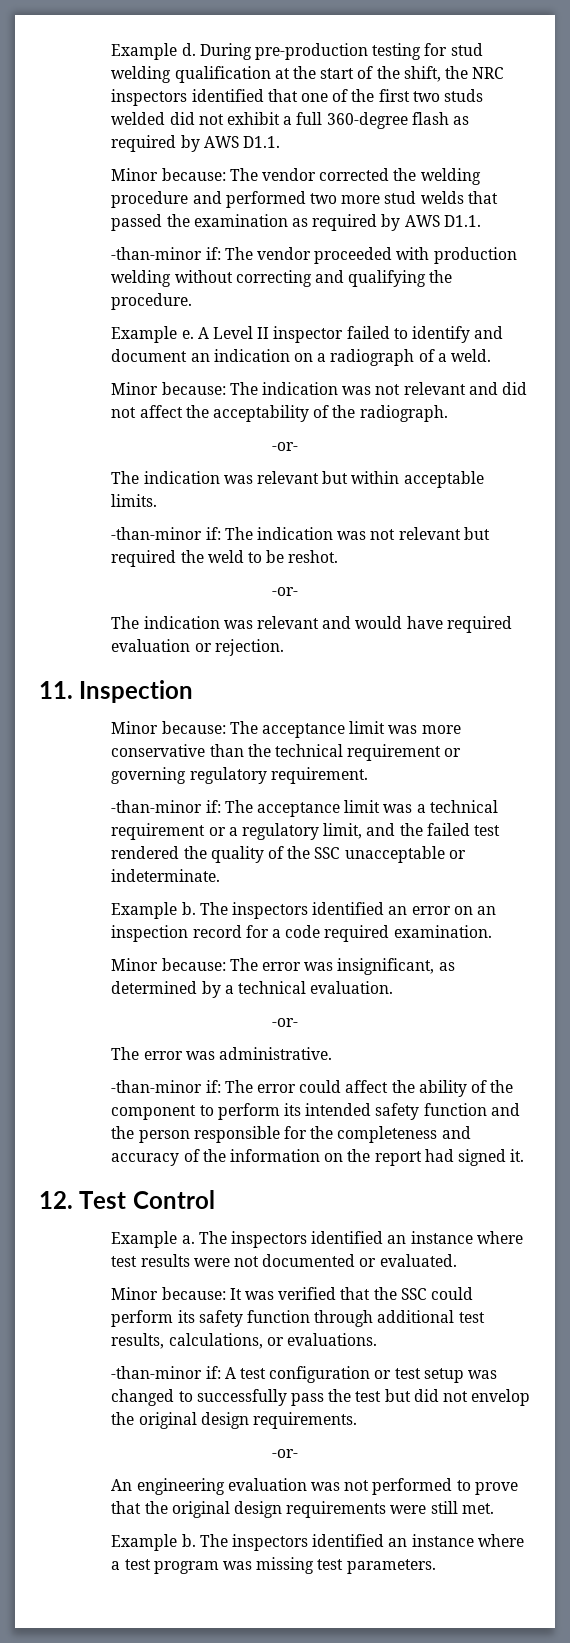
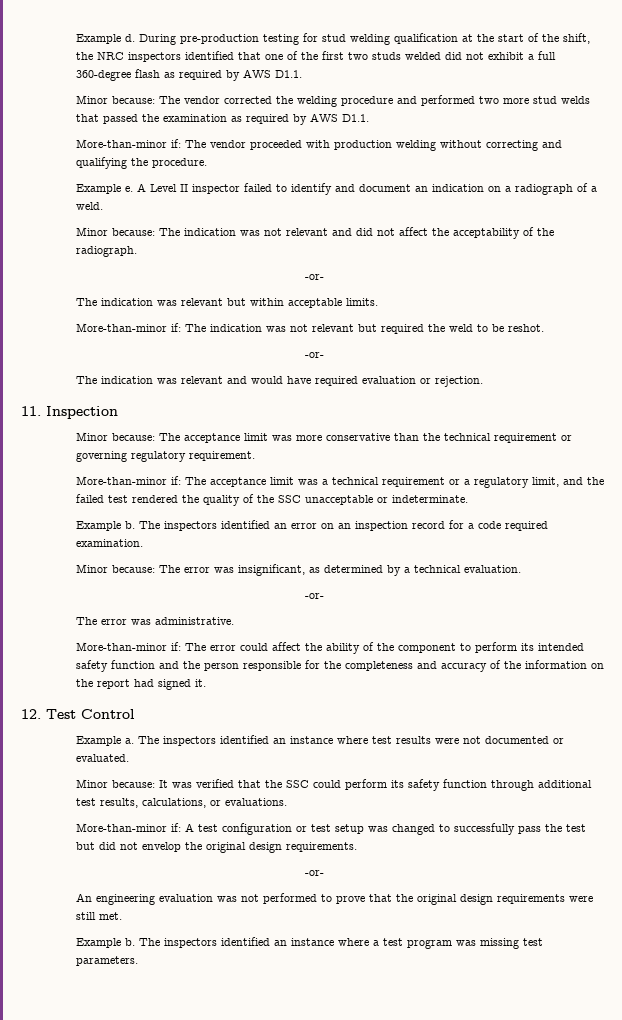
[111,247,203,260] -than-minor -> [75,139,167,148] More-than-minor
[111,527,203,540] -than-minor -> [75,323,167,332] More-than-minor
[111,800,203,813] -than-minor -> [75,476,167,485] More-than-minor
[111,1080,203,1093] -than-minor -> [75,642,167,651] More-than-minor
[111,1366,203,1379] -than-minor -> [75,823,167,832] More-than-minor

